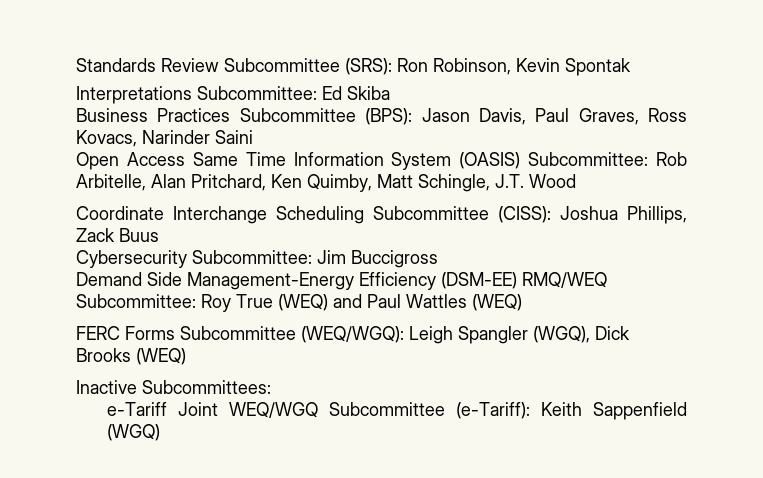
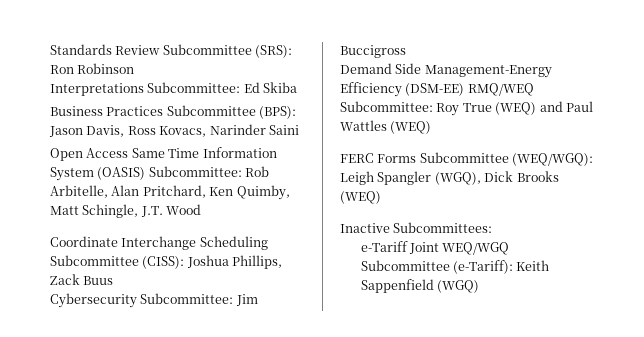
[433,58,631,76] Robinson, Kevin Spontak -> [77,63,135,74] Robinson
[535,108,639,125] Paul Graves, -> (125, 131) none

